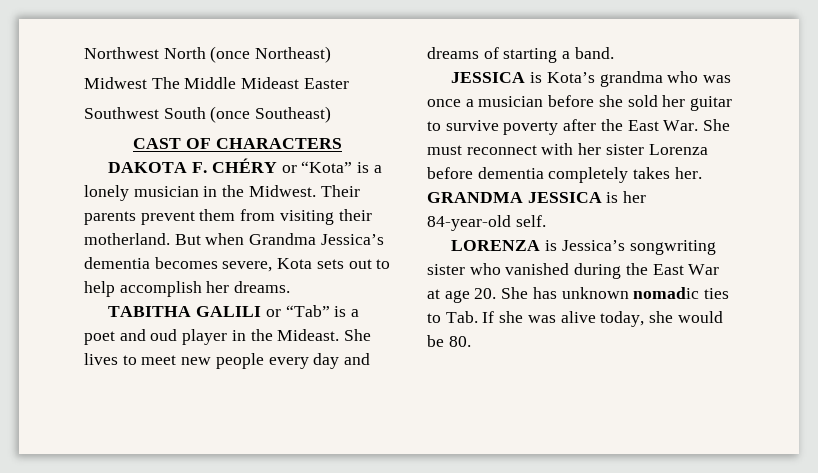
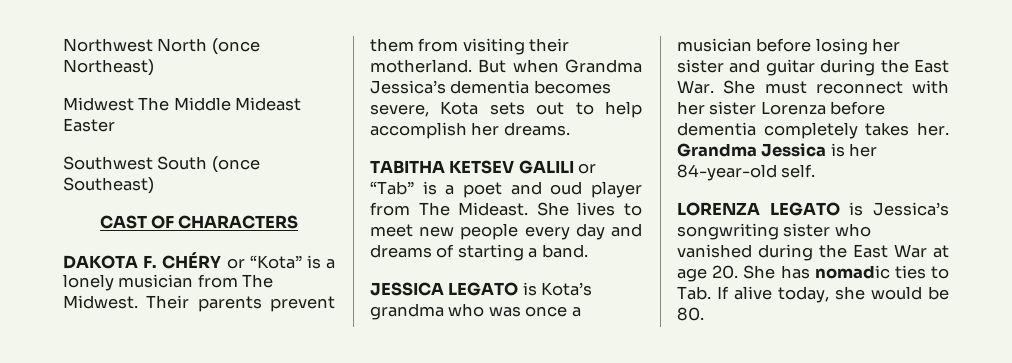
[203,185,245,197] in the -> [197,274,274,288] from The
(192, 311) none -> [449,160,515,174] KETSEV
[231,329,273,341] in the -> [370,202,450,216] from The
(526, 77) none -> [448,282,519,296] LEGATO
[598,95,733,111] [427,119,597,135] she sold her guitar to survive poverty after -> [815,38,901,55] [677,59,876,76] losing her sister and guitar during
[427,192,602,203] GRANDMA JESSICA -> [677,143,827,157] Grandma Jessica
(541, 245) none -> [769,202,840,216] LEGATO
[561,287,629,299] unknown -> (810, 272) none
[499,311,556,323] she was -> (729, 292) none

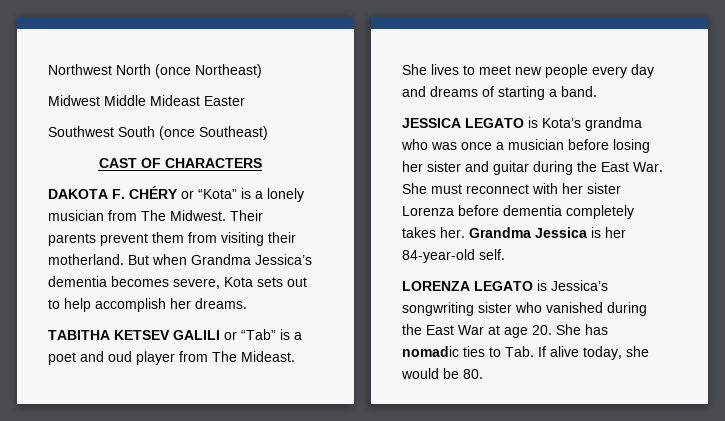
[138,97,170,111] The -> (100, 100) none

